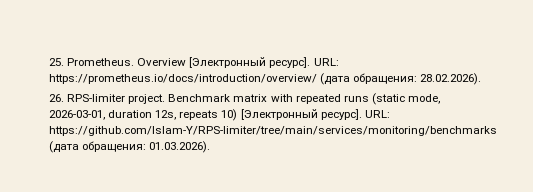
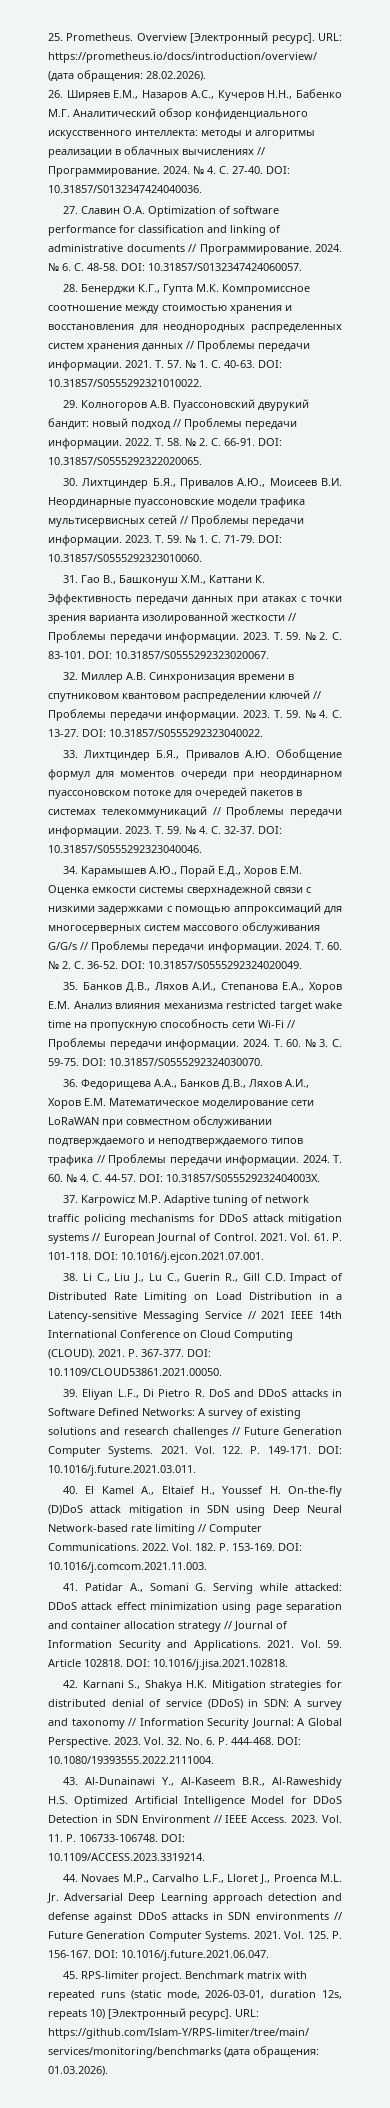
(64, 98) none -> [66,89,342,101] [48,108,308,120] [48,130,315,139] [48,146,265,158] [48,166,290,177] [48,185,202,193] [63,206,280,217] [48,225,281,236] [48,244,342,255] [48,263,302,271] [63,284,311,295] [48,305,292,314] [48,324,342,333] [48,340,310,352] [48,360,282,371] [48,379,202,387] [63,399,310,411] [48,418,297,430] [48,438,282,449] [48,457,202,465] [63,478,342,489] [48,497,305,508] [48,515,304,527] [48,535,282,546] [48,554,202,562] [63,575,266,586] [48,594,342,605] [48,612,296,624] [48,631,342,643] [48,651,269,659] [63,672,295,683] [48,690,321,702] [48,709,342,721] [48,729,263,737] [63,749,342,761] [48,769,342,780] [48,787,302,799] [48,806,342,818] [48,826,282,837] [48,845,202,853] [63,865,303,877] [48,884,311,896] [48,903,342,915] [48,922,320,934] [48,941,343,953] [48,961,302,969] [63,982,342,993] [48,1001,342,1012] [48,1019,295,1031] [48,1038,342,1050] [48,1058,263,1066] [63,1079,310,1090] [48,1098,314,1109] [48,1116,272,1128] [48,1138,303,1147] [48,1154,342,1166] [48,1174,320,1182] [63,1195,310,1206] [48,1214,342,1225] [48,1233,342,1244] [48,1252,264,1263] [63,1273,343,1284] [48,1292,342,1303] [48,1311,342,1322] [48,1330,293,1341] [48,1349,211,1359] [48,1368,222,1376] [63,1389,343,1400] [48,1408,301,1419] [48,1427,342,1438] [48,1446,342,1457] [48,1465,196,1476] [63,1486,343,1497] [48,1505,342,1516] [48,1524,262,1535] [48,1543,302,1551] [48,1562,207,1573] [63,1583,343,1594] [48,1602,342,1613] [48,1621,288,1632] [48,1640,342,1651] [48,1659,288,1670] [63,1680,342,1691] [48,1699,342,1710] [48,1718,342,1729] [48,1737,301,1748] [48,1756,214,1764] [63,1777,342,1788] [48,1796,343,1807] [48,1815,342,1823] [48,1834,185,1842] [48,1853,205,1861] [63,1874,343,1884] [47,1893,342,1904] [48,1912,342,1923] [48,1931,342,1942] [48,1950,269,1961] [63,1971,79,1979] Ширяев Е.М., Назаров А.С., Кучеров Н.Н., Бабенко М.Г. Аналитический обзор конфиденциального искусственного интеллекта: методы и алгоритмы реализации в облачных вычислениях // Программирование. 2024. № 4. С. 27-40. DOI: 10.31857/S0132347424040036. // 27. Славин О.А. Optimization of software performance for classification and linking of administrative documents // Программирование. 2024. № 6. С. 48-58. DOI: 10.31857/S0132347424060057. // 28. Бенерджи К.Г., Гупта М.К. Компромиссное соотношение между стоимостью хранения и восстановления для неоднородных распределенных систем хранения данных // Проблемы передачи информации. 2021. Т. 57. № 1. С. 40-63. DOI: 10.31857/S0555292321010022. // 29. Колногоров А.В. Пуассоновский двурукий бандит: новый подход // Проблемы передачи информации. 2022. Т. 58. № 2. С. 66-91. DOI: 10.31857/S0555292322020065. // 30. Лихтциндер Б.Я., Привалов А.Ю., Моисеев В.И. Неординарные пуассоновские модели трафика мультисервисных сетей // Проблемы передачи информации. 2023. Т. 59. № 1. С. 71-79. DOI: 10.31857/S0555292323010060. // 31. Гао В., Башконуш Х.М., Каттани К. Эффективность передачи данных при атаках с точки зрения варианта изолированной жесткости // Проблемы передачи информации. 2023. Т. 59. № 2. С. 83-101. DOI: 10.31857/S0555292323020067. // 32. Миллер А.В. Синхронизация времени в спутниковом квантовом распределении ключей // Проблемы передачи информации. 2023. Т. 59. № 4. С. 13-27. DOI: 10.31857/S0555292323040022. // 33. Лихтциндер Б.Я., Привалов А.Ю. Обобщение формул для моментов очереди при неординарном пуассоновском потоке для очередей пакетов в системах телекоммуникаций // Проблемы передачи информации. 2023. Т. 59. № 4. С. 32-37. DOI: 10.31857/S0555292323040046. // 34. Карамышев А.Ю., Порай Е.Д., Хоров Е.М. Оценка емкости системы сверхнадежной связи с низкими задержками с помощью аппроксимаций для многосерверных систем массового обслуживания G/G/s // Проблемы передачи информации. 2024. Т. 60. № 2. С. 36-52. DOI: 10.31857/S0555292324020049. // 35. Банков Д.В., Ляхов А.И., Степанова Е.А., Хоров Е.М. Анализ влияния механизма restricted target wake time на пропускную способность сети Wi-Fi // Проблемы передачи информации. 2024. Т. 60. № 3. С. 59-75. DOI: 10.31857/S0555292324030070. // 36. Федорищева А.А., Банков Д.В., Ляхов А.И., Хоров Е.М. Математическое моделирование сети LoRaWAN при совместном обслуживании подтверждаемого и неподтверждаемого типов трафика // Проблемы передачи информации. 2024. Т. 60. № 4. С. 44-57. DOI: 10.31857/S055529232404003X. // 37. Karpowicz M.P. Adaptive tuning of network traffic policing mechanisms for DDoS attack mitigation systems // European Journal of Control. 2021. Vol. 61. P. 101-118. DOI: 10.1016/j.ejcon.2021.07.001. // 38. Li C., Liu J., Lu C., Guerin R., Gill C.D. Impact of Distributed Rate Limiting on Load Distribution in a Latency-sensitive Messaging Service // 2021 IEEE 14th International Conference on Cloud Computing (CLOUD). 2021. P. 367-377. DOI: 10.1109/CLOUD53861.2021.00050. // 39. Eliyan L.F., Di Pietro R. DoS and DDoS attacks in Software Defined Networks: A survey of existing solutions and research challenges // Future Generation Computer Systems. 2021. Vol. 122. P. 149-171. DOI: 10.1016/j.future.2021.03.011. // 40. El Kamel A., Eltaief H., Youssef H. On-the-fly (D)DoS attack mitigation in SDN using Deep Neural Network-based rate limiting // Computer Communications. 2022. Vol. 182. P. 153-169. DOI: 10.1016/j.comcom.2021.11.003. // 41. Patidar A., Somani G. Serving while attacked: DDoS attack effect minimization using page separation and container allocation strategy // Journal of Information Security and Applications. 2021. Vol. 59. Article 102818. DOI: 10.1016/j.jisa.2021.102818. // 42. Karnani S., Shakya H.K. Mitigation strategies for distributed denial of service (DDoS) in SDN: A survey and taxonomy // Information Security Journal: A Global Perspective. 2023. Vol. 32. No. 6. P. 444-468. DOI: 10.1080/19393555.2022.2111004. // 43. Al-Dunainawi Y., Al-Kaseem B.R., Al-Raweshidy H.S. Optimized Artificial Intelligence Model for DDoS Detection in SDN Environment // IEEE Access. 2023. Vol. 11. P. 106733-106748. DOI: 10.1109/ACCESS.2023.3319214. // 44. Novaes M.P., Carvalho L.F., Lloret J., Proenca M.L. Jr. Adversarial Deep Learning approach detection and defense against DDoS attacks in SDN environments // Future Generation Computer Systems. 2021. Vol. 125. P. 156-167. DOI: 10.1016/j.future.2021.06.047. // 45.

